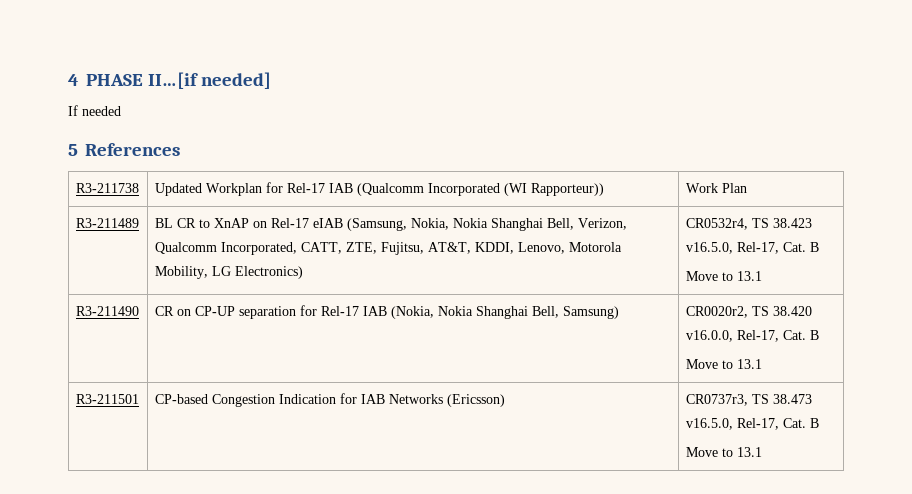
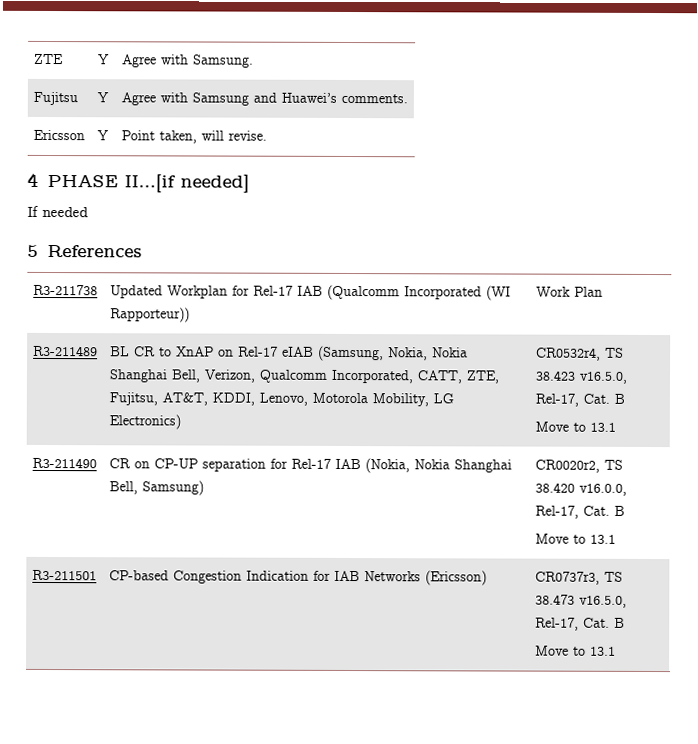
(68, 80) none -> [34,53,65,65] [98,54,111,65] [122,54,255,68] [33,91,79,106] [97,92,110,103] [121,92,409,106] [33,129,86,141] [97,130,110,141] [121,130,268,144] ZTE | Y | Agree with Samsung. // Fujitsu | Y | Agree with Samsung and Huawei’s comments. // Ericsson | Y | Point taken, will revise. //

